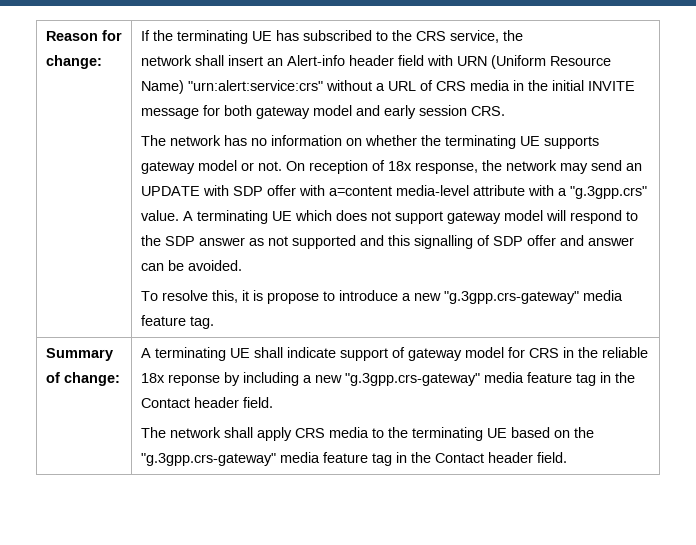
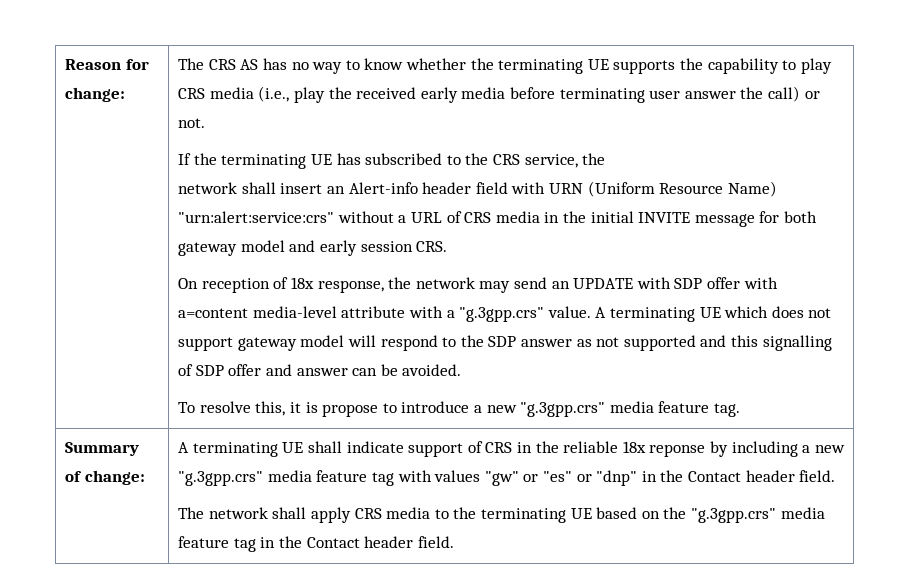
(102, 62) none -> [178,58,832,74] [178,86,820,103] [178,118,206,128] The CRS AS has no way to know whether the terminating UE supports the capability to play CRS media (i.e., play the received early media before terminating user answer the call) or not. //
[140,135,599,149] [140,160,282,174] The network has no information on whether the terminating UE supports gateway model or not. -> (448, 246) none
[443,291,579,304] "g.3gpp.crs-gateway" -> [520,402,606,417] "g.3gpp.crs"
[407,347,525,361] gateway model for -> (483, 447) none
[344,372,596,386] "g.3gpp.crs-gateway" media feature tag -> [178,470,638,486] "g.3gpp.crs" media feature tag with values "gw" or "es" or "dnp"
[140,453,276,466] "g.3gpp.crs-gateway" -> [690,508,776,523] "g.3gpp.crs"

